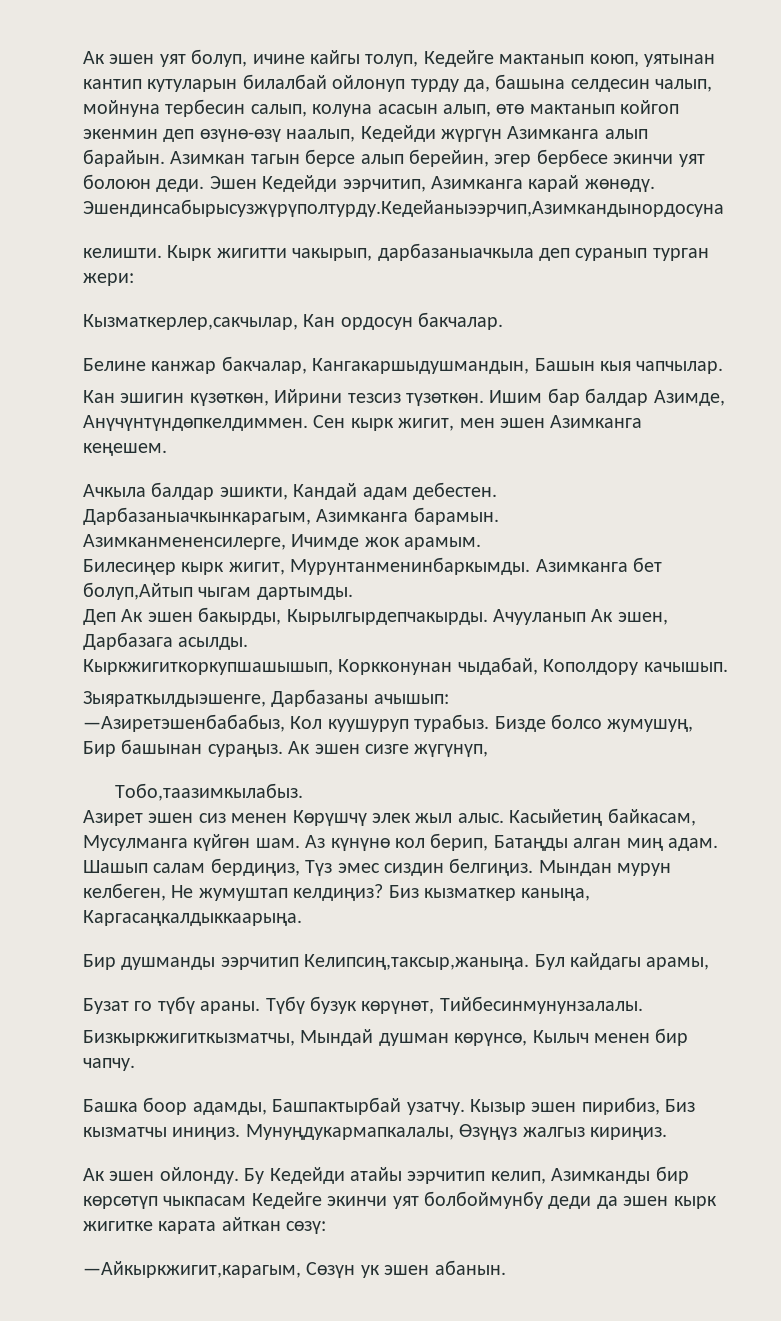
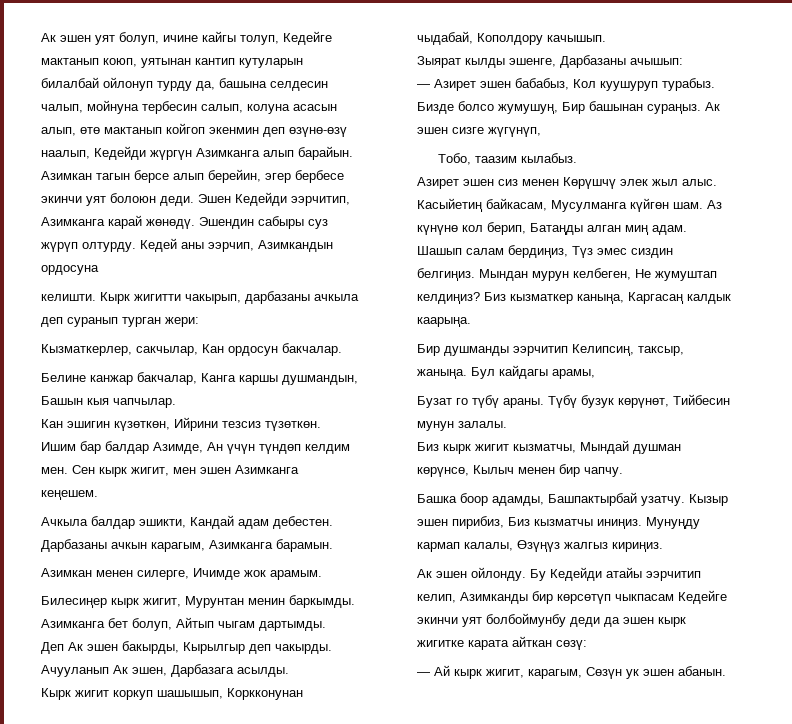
[83,199,725,217] Эшендинсабырысузжүрүполтурду.Кедейаныээрчип,Азимкандынордосуна -> [198,216,328,229] [40,238,333,252] [40,265,99,275] Эшендин сабыры суз жүрүп олтурду. Кедей аны ээрчип, Азимкандын ордосуна
[377,243,534,261] дарбазаныачкыла -> [244,291,359,304] дарбазаны ачкыла
[83,314,299,330] Кызматкерлер,сакчылар, -> [40,344,198,356] Кызматкерлер, сакчылар,
[312,358,530,374] Кангакаршыдушмандын, -> [200,373,358,385] Канга каршы душмандын,
[83,415,309,431] Анүчүнтүндөпкелдиммен. -> [206,442,350,454] [40,467,68,474] Ан үчүн түндөп келдим мен.
[83,507,312,525] Дарбазаныачкынкарагым, -> [40,539,205,552] Дарбазаны ачкын карагым,
[83,534,287,550] Азимканмененсилерге, -> [40,568,189,580] Азимкан менен силерге,
[290,557,663,575] [83,582,194,600] Мурунтанменинбаркымды. Азимканга бет болуп,Айтып -> [184,595,355,608] [40,617,214,631] Мурунтан менин баркымды. Азимканга бет болуп, Айтып
[286,609,488,625] Кырылгырдепчакырды. -> [182,642,332,654] Кырылгыр деп чакырды.
[83,659,334,675] Кыркжигиткоркупшашышып, -> [40,688,223,700] Кырк жигит коркуп шашышып,
[83,691,267,707] Зыяраткылдыэшенге, -> [416,56,556,68] Зыярат кылды эшенге,
[83,714,286,732] —Азиретэшенбабабыз, -> [416,78,569,91] — Азирет эшен бабабыз,
[115,783,304,801] Тобо,таазимкылабыз. -> [438,153,578,165] Тобо, таазим кылабыз.
[83,910,303,926] Каргасаңкалдыккаарыңа. -> [627,292,731,304] [416,317,471,327] Каргасаң калдык каарыңа.
[304,954,530,970] Келипсиң,таксыр,жаныңа. -> [571,344,684,356] [416,369,467,379] Келипсиң, таксыр, жаныңа.
[439,996,643,1014] [83,1030,296,1046] Тийбесинмунунзалалы. // Бизкыркжигиткызматчы, -> [672,394,730,405] [416,421,507,431] [416,442,576,454] Тийбесин мунун залалы. // Биз кырк жигит кызматчы,
[245,1124,454,1140] Мунуңдукармапкалалы, -> [645,517,700,529] [416,542,513,552] Мунуңду кармап калалы,
[83,1261,302,1278] —Айкыркжигит,карагым, -> [416,665,582,679] — Ай кырк жигит, карагым,

